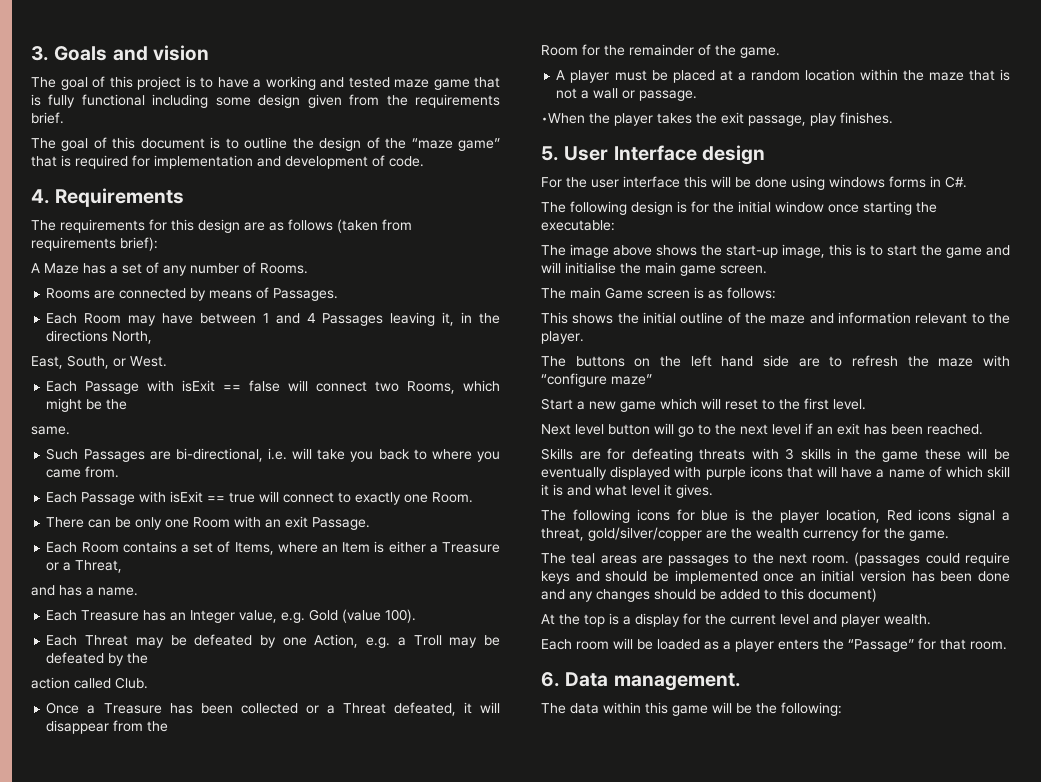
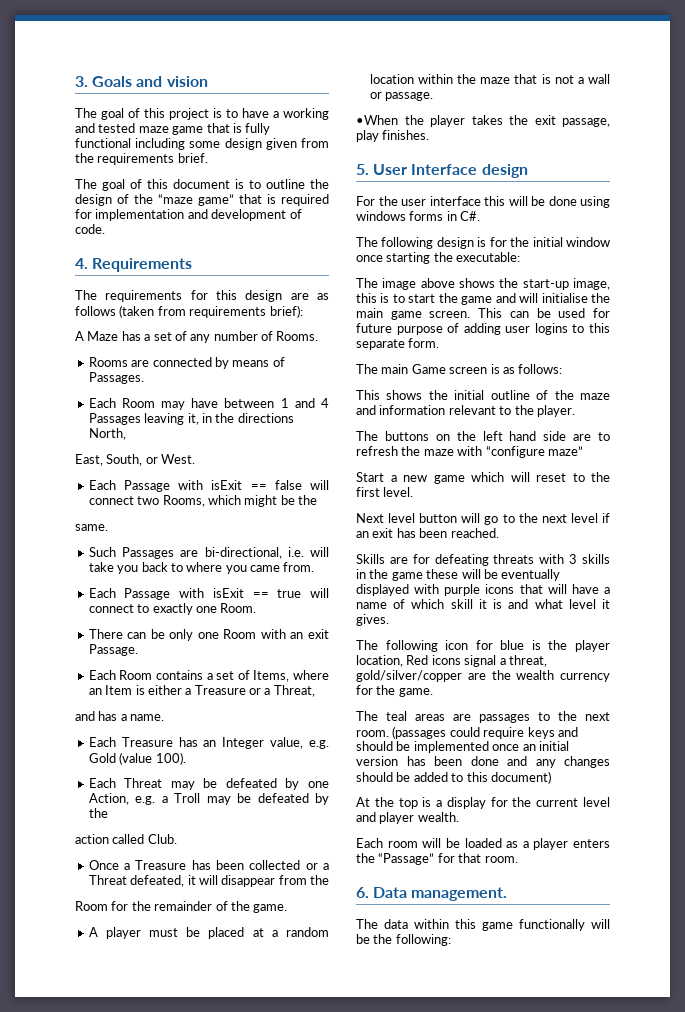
(767, 269) none -> [478,308,610,318] [356,323,610,335] [356,338,440,350] This can be used for future purpose of adding user logins to this separate form.
[636,509,670,521] icons -> [445,640,469,650] icon
(708, 710) none -> [519,919,585,931] functionally

